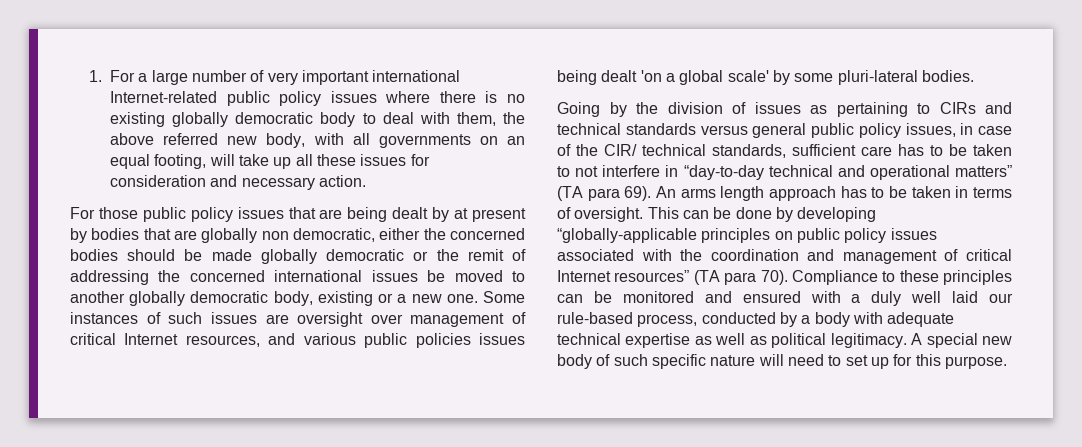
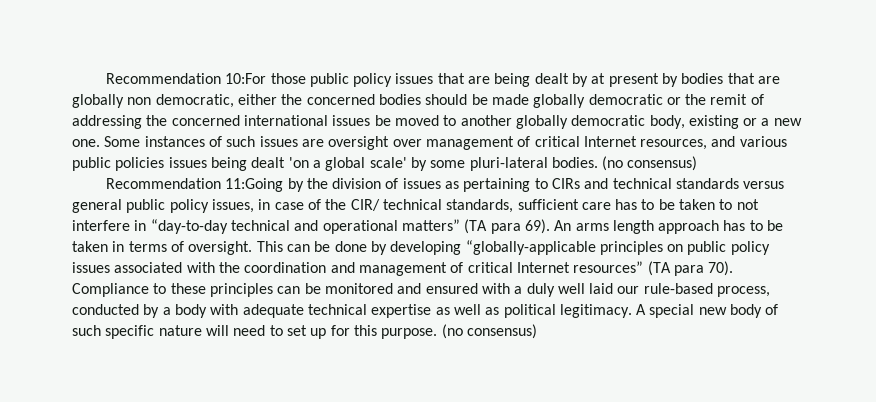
[89,70,461,85] [110,91,525,106] [110,112,525,127] [110,133,525,148] [110,154,430,169] [110,175,366,190] [70,207,95,219] 1. For a large number of very important international Internet-related public policy issues where there is no existing globally democratic body to deal with them, the above referred new body, with all governments on an equal footing, will take up all these issues for consideration and necessary action. // For -> [105,73,267,84] Recommendation 10:For
[557,102,600,117] // Going -> [602,156,698,171] [105,178,284,192] (no consensus) // Recommendation 11:Going
(1007, 362) none -> [441,324,537,339] (no consensus)

